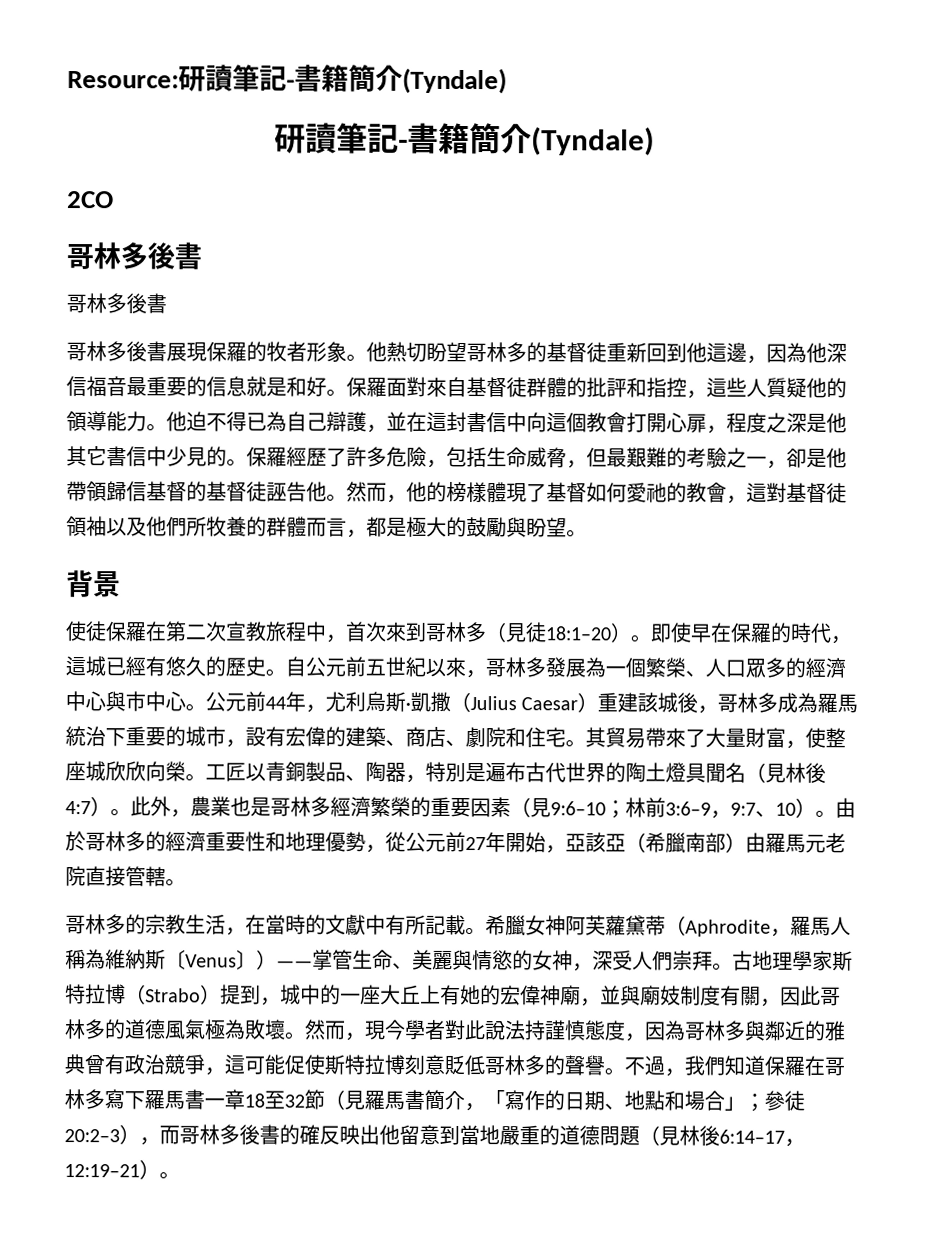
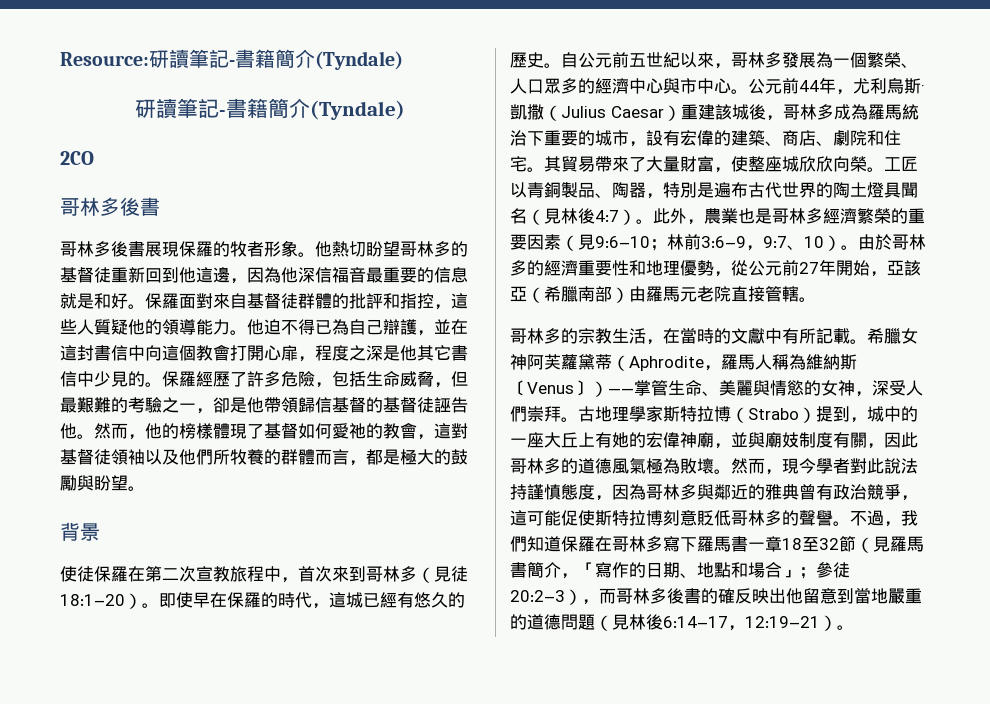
[66,341,167,362] // 哥林多後書 -> (145, 249) none

